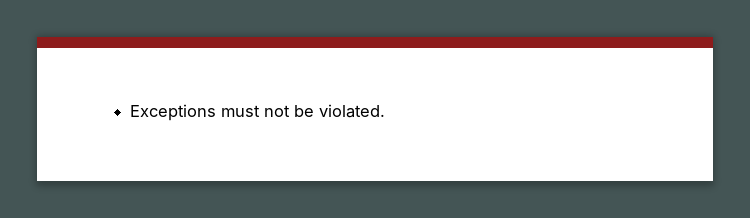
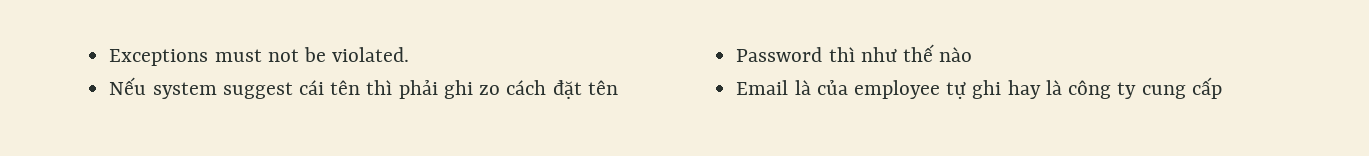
(386, 111) none -> [109,77,618,99] [736,44,973,62] [736,77,1222,99] // Nếu system suggest cái tên thì phải ghi zo cách đặt tên // Password thì như thế nào // Email là của employee tự ghi hay là công ty cung cấp

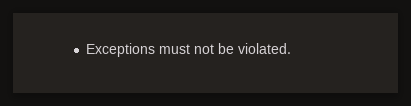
[109,77,618,99] [736,44,973,62] [736,77,1222,99] // Nếu system suggest cái tên thì phải ghi zo cách đặt tên // Password thì như thế nào // Email là của employee tự ghi hay là công ty cung cấp -> (292, 48) none

